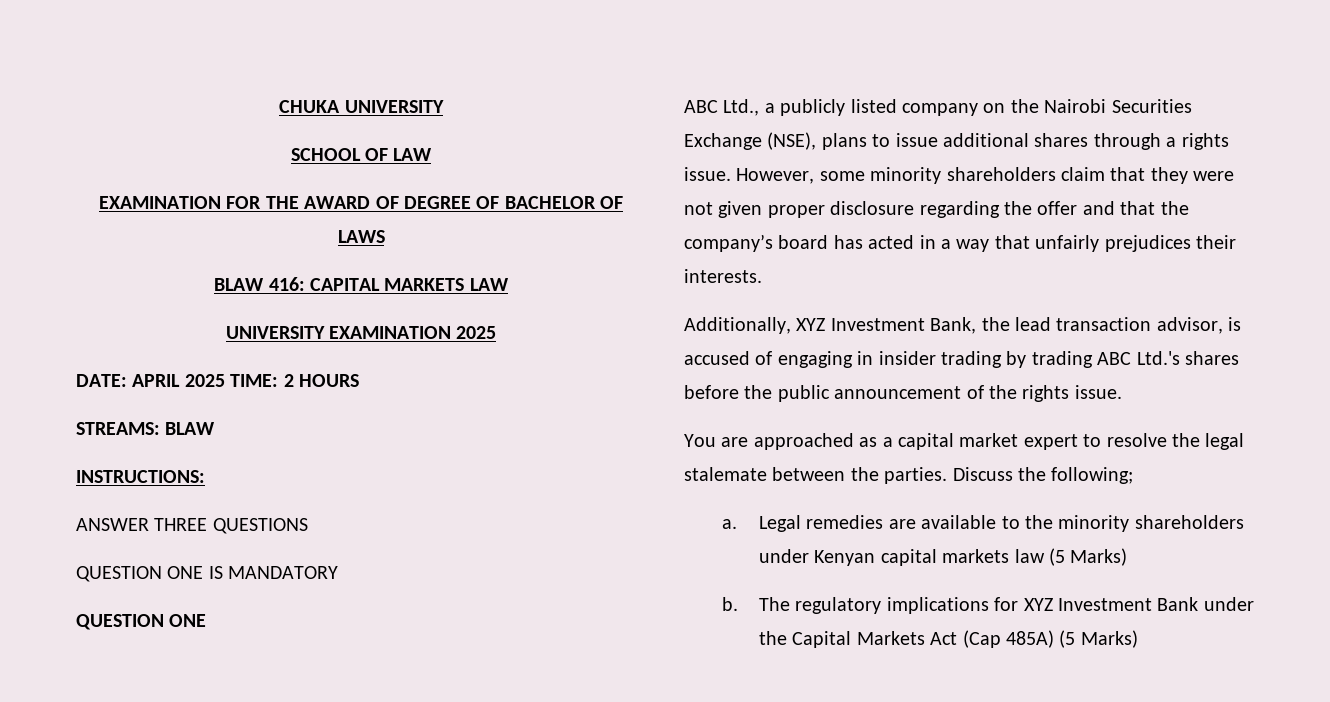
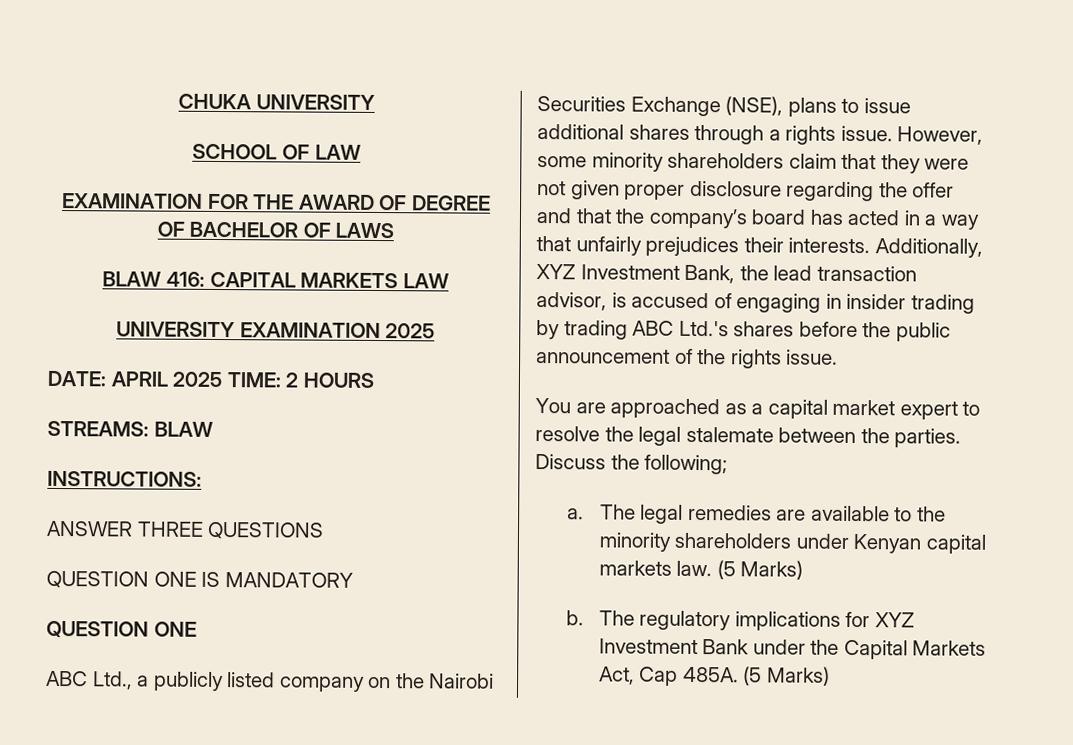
(762, 276) // -> (871, 245) none
[759,515,802,532] Legal -> [599,504,684,524] The legal
[1014,549,1045,563] law -> [676,560,713,577] law.
[930,630,1055,648] Act (Cap 485A) -> [598,666,739,686] Act, Cap 485A.

